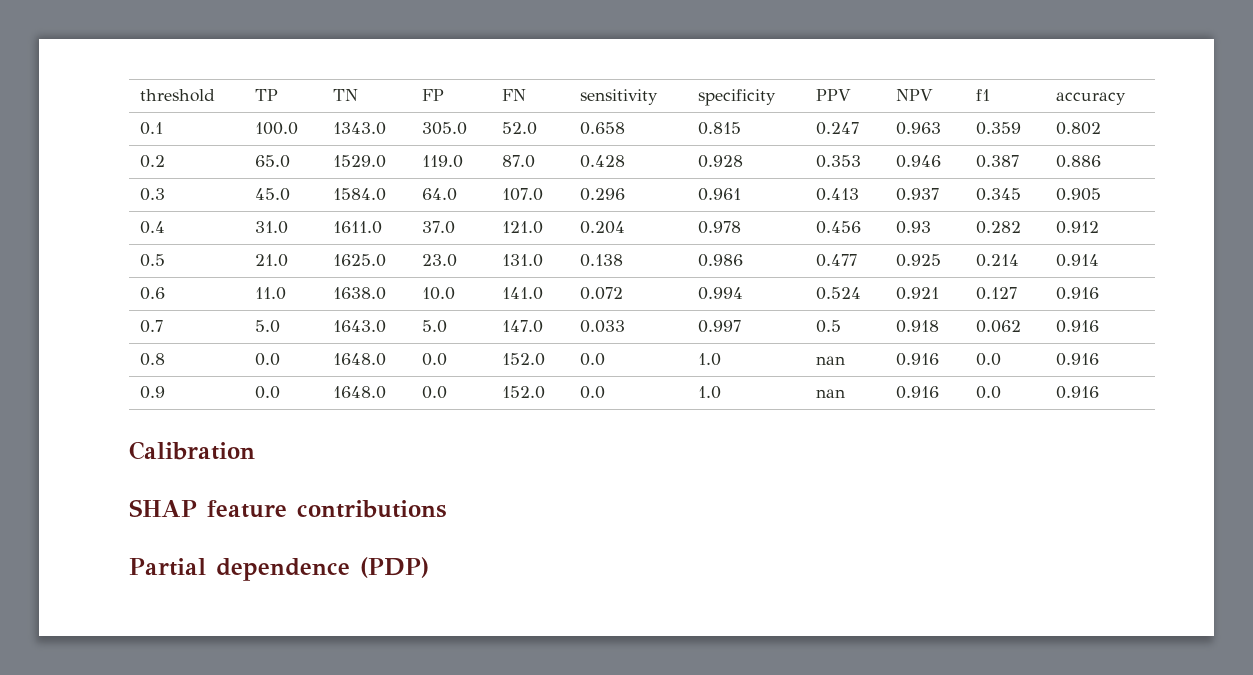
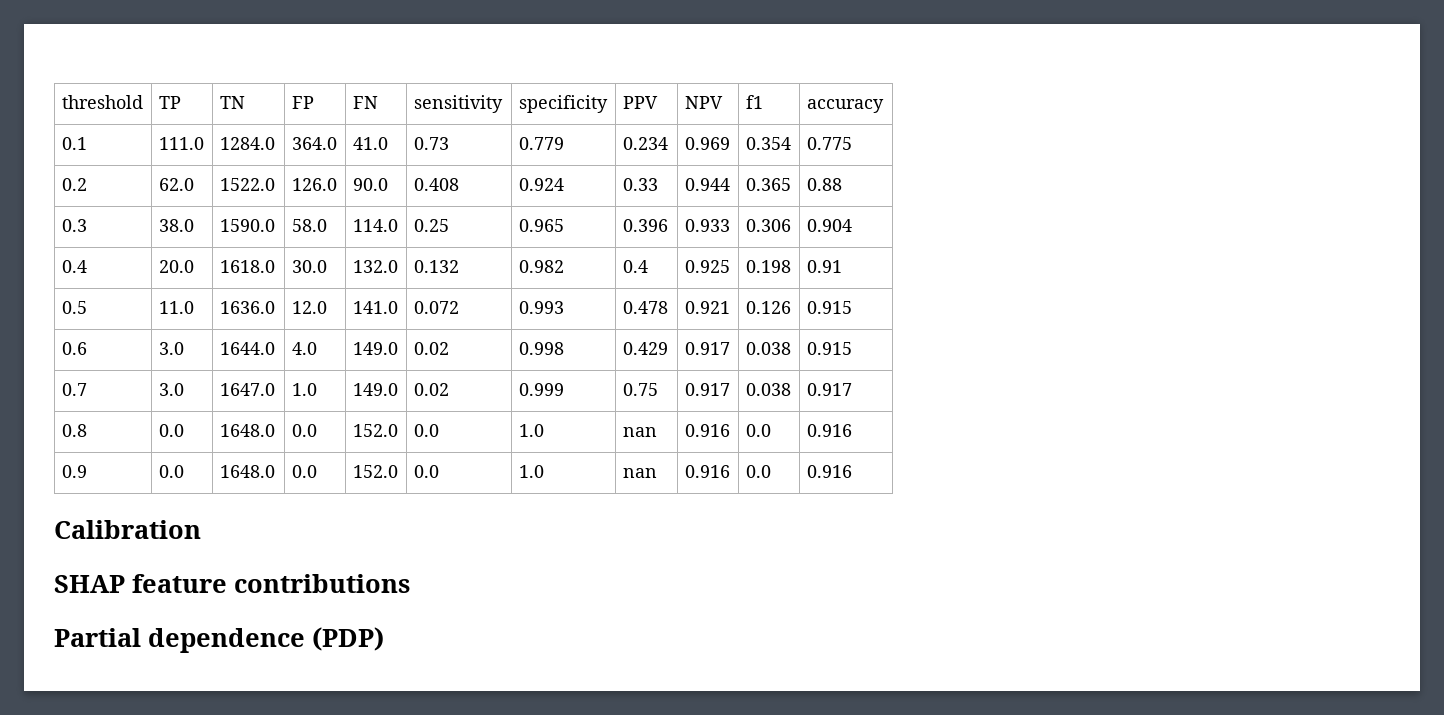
[254,122,298,135] [332,122,386,135] [421,122,467,135] [501,122,537,135] [579,122,625,135] [697,122,741,135] [815,122,859,135] [895,122,941,135] [975,122,1021,135] [1055,122,1101,135] [139,155,165,168] [254,155,290,168] [332,155,386,168] [421,155,463,168] [501,155,535,168] [579,155,625,168] [697,155,743,168] [815,155,861,168] [895,155,941,168] [975,155,1019,168] [1055,155,1101,168] [139,188,165,201] [254,188,290,201] [332,188,386,201] [421,188,457,201] [501,188,543,201] [579,188,625,201] [697,188,741,201] [815,188,859,201] [895,188,939,201] [975,188,1021,201] [1055,188,1101,201] [139,221,165,234] [254,221,288,234] [332,221,382,234] [421,221,455,234] [501,221,543,234] [579,221,625,234] [697,221,741,234] [815,221,861,234] [895,221,931,234] [975,221,1021,234] [1055,221,1099,234] [139,254,165,267] [254,254,288,267] [332,254,386,267] [421,254,457,267] [501,254,543,267] [579,254,623,267] [697,254,743,267] [815,254,857,267] [895,254,941,267] [975,254,1019,267] [1055,254,1099,267] [139,287,165,300] 100.0 | 1343.0 | 305.0 | 52.0 | 0.658 | 0.815 | 0.247 | 0.963 | 0.359 | 0.802 // 0.2 | 65.0 | 1529.0 | 119.0 | 87.0 | 0.428 | 0.928 | 0.353 | 0.946 | 0.387 | 0.886 // 0.3 | 45.0 | 1584.0 | 64.0 | 107.0 | 0.296 | 0.961 | 0.413 | 0.937 | 0.345 | 0.905 // 0.4 | 31.0 | 1611.0 | 37.0 | 121.0 | 0.204 | 0.978 | 0.456 | 0.93 | 0.282 | 0.912 // 0.5 | 21.0 | 1625.0 | 23.0 | 131.0 | 0.138 | 0.986 | 0.477 | 0.925 | 0.214 | 0.914 // 0.6 -> [158,137,204,150] [219,137,275,150] [291,137,337,150] [352,137,388,150] [413,137,449,150] [518,137,564,150] [622,137,668,150] [684,137,730,150] [745,137,791,150] [806,137,852,150] [61,178,87,191] [158,178,194,191] [219,178,275,191] [291,178,337,191] [352,178,388,191] [413,178,459,191] [518,178,564,191] [622,178,658,191] [684,178,730,191] [745,178,791,191] [806,178,842,191] [61,219,87,232] [158,219,194,232] [219,219,275,232] [291,219,327,232] [352,219,398,232] [413,219,449,232] [518,219,564,232] [622,219,668,232] [684,219,730,232] [745,219,791,232] [806,219,852,232] [61,260,87,273] [158,260,194,273] [219,260,275,273] [291,260,327,273] [352,260,398,273] [413,260,459,273] [518,260,564,273] [622,260,648,273] [684,260,730,273] [745,260,791,273] [806,260,842,273] [61,301,87,314] 111.0 | 1284.0 | 364.0 | 41.0 | 0.73 | 0.779 | 0.234 | 0.969 | 0.354 | 0.775 // 0.2 | 62.0 | 1522.0 | 126.0 | 90.0 | 0.408 | 0.924 | 0.33 | 0.944 | 0.365 | 0.88 // 0.3 | 38.0 | 1590.0 | 58.0 | 114.0 | 0.25 | 0.965 | 0.396 | 0.933 | 0.306 | 0.904 // 0.4 | 20.0 | 1618.0 | 30.0 | 132.0 | 0.132 | 0.982 | 0.4 | 0.925 | 0.198 | 0.91 // 0.5
[332,287,386,300] [421,287,455,300] 1638.0 | 10.0 -> [219,301,275,314] [291,301,327,314] 1636.0 | 12.0
[697,287,743,300] [815,287,861,300] 0.994 | 0.524 -> [518,301,564,314] [622,301,668,314] 0.993 | 0.478
[975,287,1017,300] [1055,287,1099,300] [139,320,163,333] [254,320,280,333] [332,320,386,333] [421,320,447,333] [501,320,543,333] [579,320,625,333] [697,320,741,333] [815,320,841,333] [895,320,939,333] [975,320,1021,333] [1055,320,1099,333] 0.127 | 0.916 // 0.7 | 5.0 | 1643.0 | 5.0 | 147.0 | 0.033 | 0.997 | 0.5 | 0.918 | 0.062 | 0.916 -> [745,301,791,314] [806,301,852,314] [61,342,87,355] [158,342,184,355] [219,342,275,355] [291,342,317,355] [352,342,398,355] [413,342,449,355] [518,342,564,355] [622,342,668,355] [684,342,730,355] [745,342,791,355] [806,342,852,355] [61,383,87,396] [158,383,184,396] [219,383,275,396] [291,383,317,396] [352,383,398,396] [413,383,449,396] [518,383,564,396] [622,383,658,396] [684,383,730,396] [745,383,791,396] [806,383,852,396] 0.126 | 0.915 // 0.6 | 3.0 | 1644.0 | 4.0 | 149.0 | 0.02 | 0.998 | 0.429 | 0.917 | 0.038 | 0.915 // 0.7 | 3.0 | 1647.0 | 1.0 | 149.0 | 0.02 | 0.999 | 0.75 | 0.917 | 0.038 | 0.917

